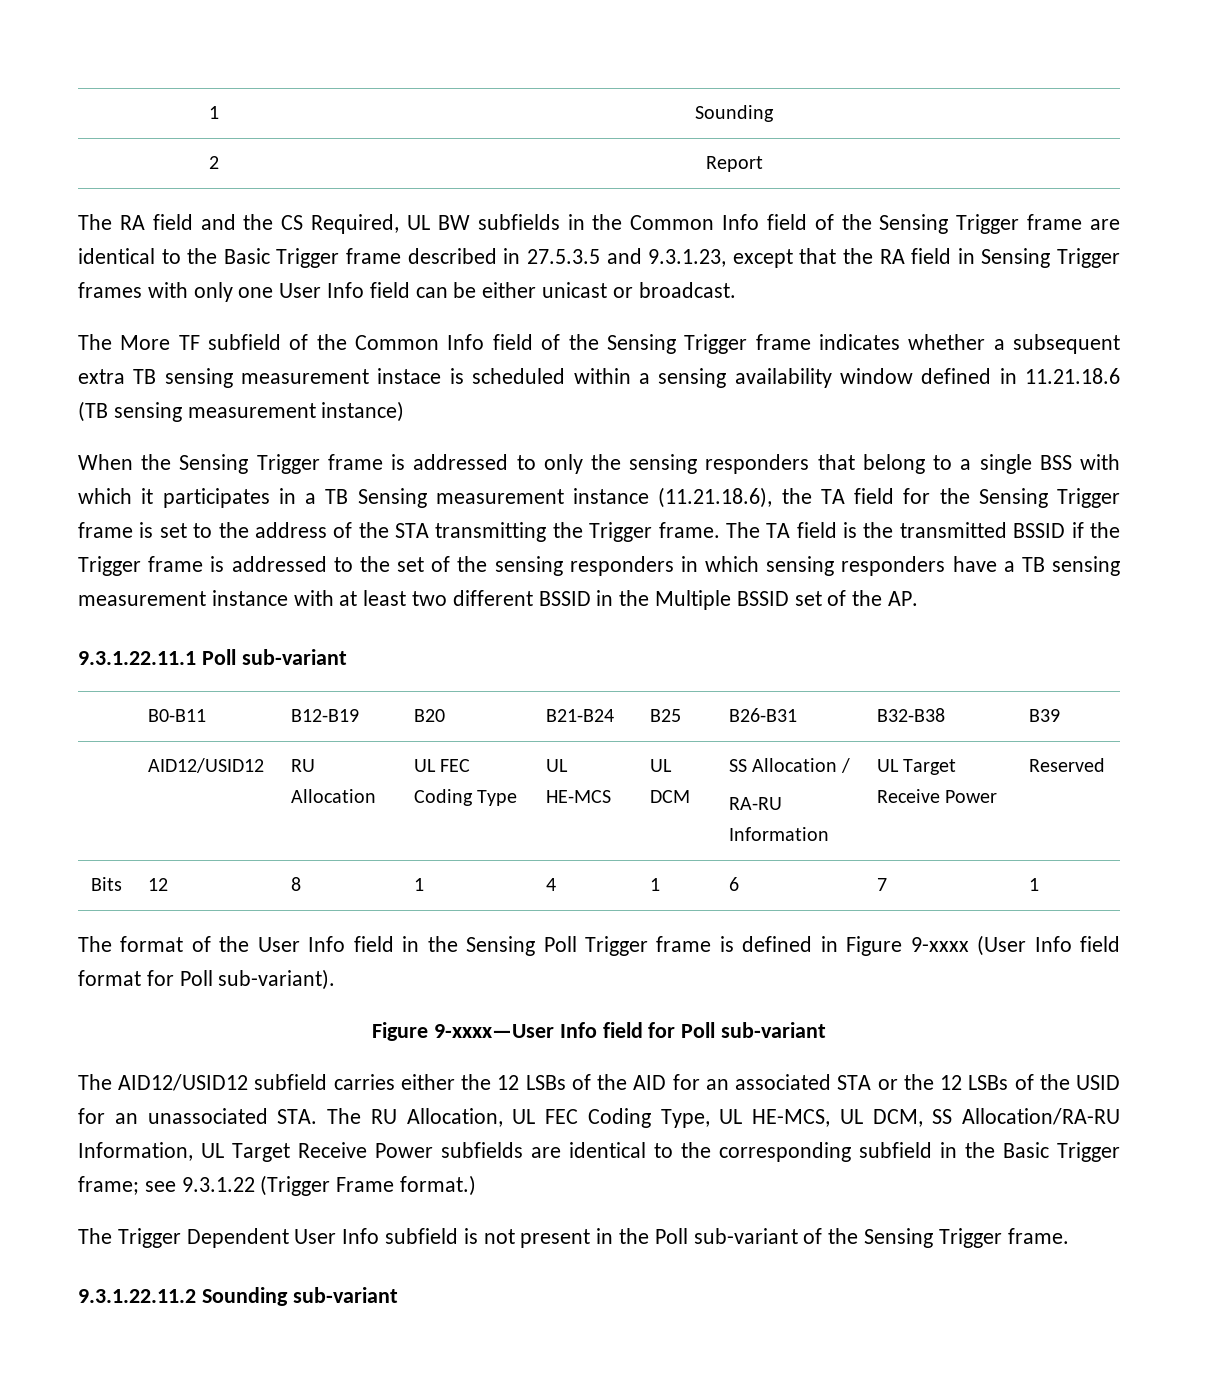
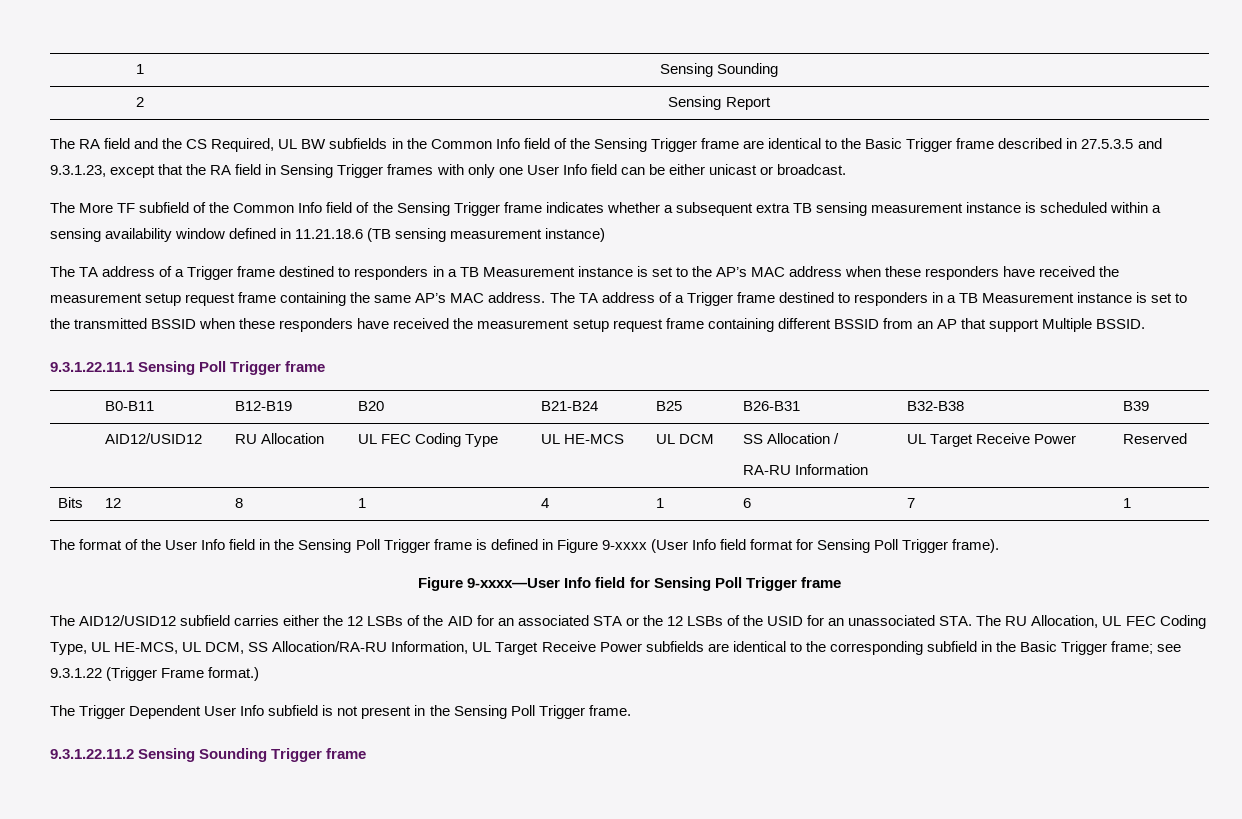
[208,106,219,119] 1 | -> [136,64,144,74] [659,63,713,77] 1 | Sensing
(219, 162) none -> [668,96,722,110] Sensing
[377,368,442,384] instace -> [966,202,1022,213] instance
[78,454,1120,474] [78,487,1120,508] [78,522,1121,542] [78,556,1120,576] [78,590,919,610] [78,649,347,665] When the Sensing Trigger frame is addressed to only the sensing responders that belong to a single BSS with which it participates in a TB Sensing measurement instance (11.21.18.6), the TA field for the Sensing Trigger frame is set to the address of the STA transmitting the Trigger frame. The TA field is the transmitted BSSID if the Trigger frame is addressed to the set of the sensing responders in which sensing responders have a TB sensing measurement instance with at least two different BSSID in the Multiple BSSID set of the AP. // 9.3.1.22.11.1 Poll sub-variant -> [50,266,1120,280] [50,292,1188,306] [50,318,1146,332] [50,361,326,375] The TA address of a Trigger frame destined to responders in a TB Measurement instance is set to the AP’s MAC address when these responders have received the measurement setup request frame containing the same AP’s MAC address. The TA address of a Trigger frame destined to responders in a TB Measurement instance is set to the transmitted BSSID when these responders have received the measurement setup request frame containing different BSSID from an AP that support Multiple BSSID. // 9.3.1.22.11.1 Sensing Poll Trigger frame
[179,969,336,990] Poll sub-variant). -> [817,539,1000,553] Sensing Poll Trigger frame).
[681,1022,826,1038] Poll sub-variant -> [653,577,841,591] Sensing Poll Trigger frame
[654,1228,934,1248] Poll sub-variant of the Sensing -> [453,705,535,719] Sensing Poll
[201,1287,398,1306] Sounding sub-variant -> [138,748,367,762] Sensing Sounding Trigger frame

